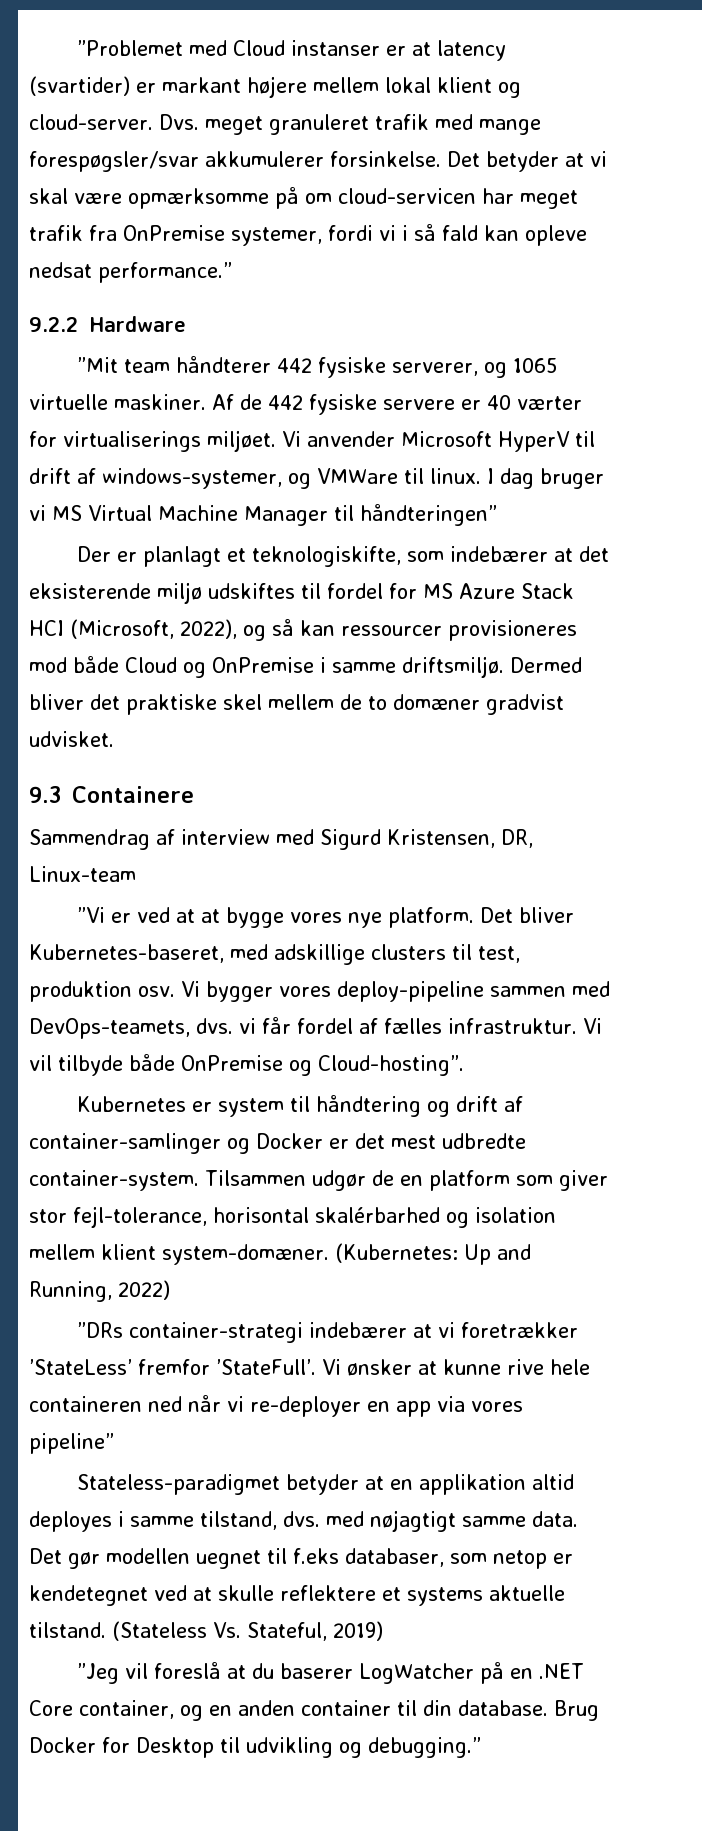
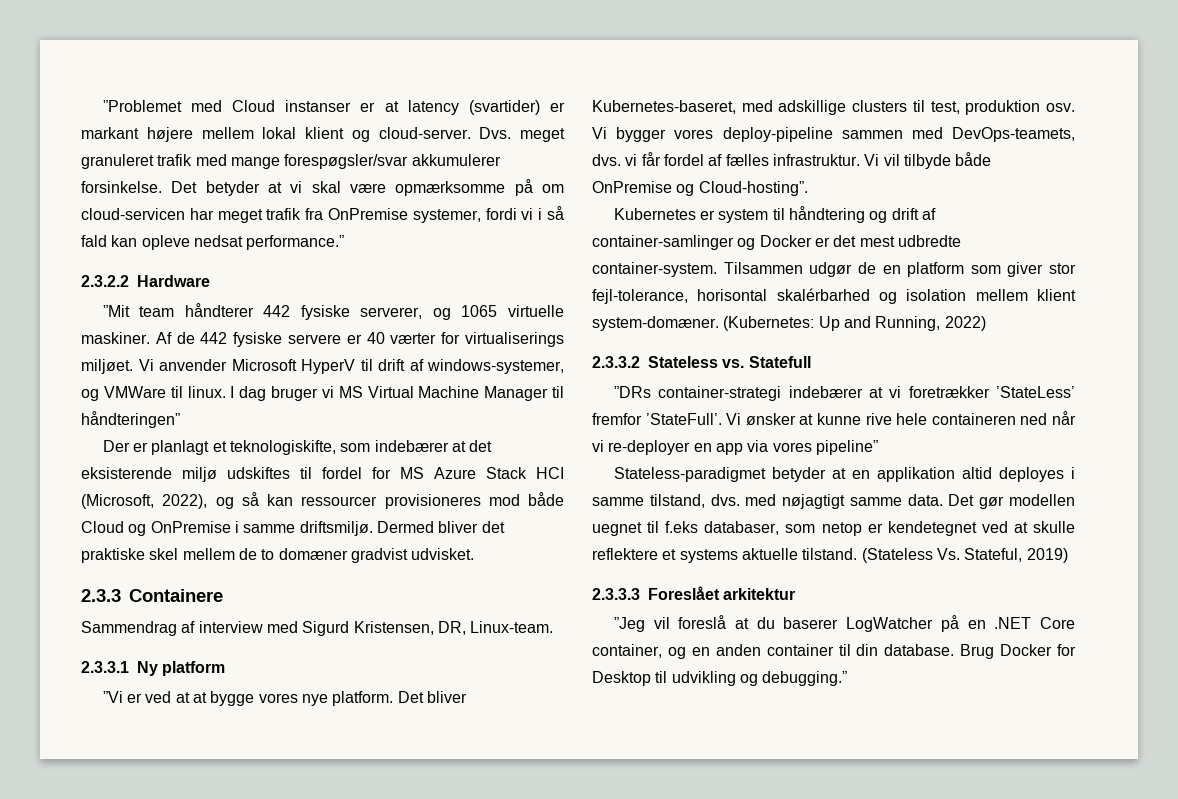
[29,317,78,332] 9.2.2 -> [81,275,129,287] 2.3.2.2
[29,786,61,803] 9.3 -> [81,589,121,602] 2.3.3
[29,866,136,882] Linux-team -> [470,621,554,633] [81,661,226,676] Linux-team. // 2.3.3.1 Ny platform
(170, 1290) none -> [592,356,811,368] // 2.3.3.2 Stateless vs. Statefull
(383, 1631) none -> [592,586,796,600] // 2.3.3.3 Foreslået arkitektur

